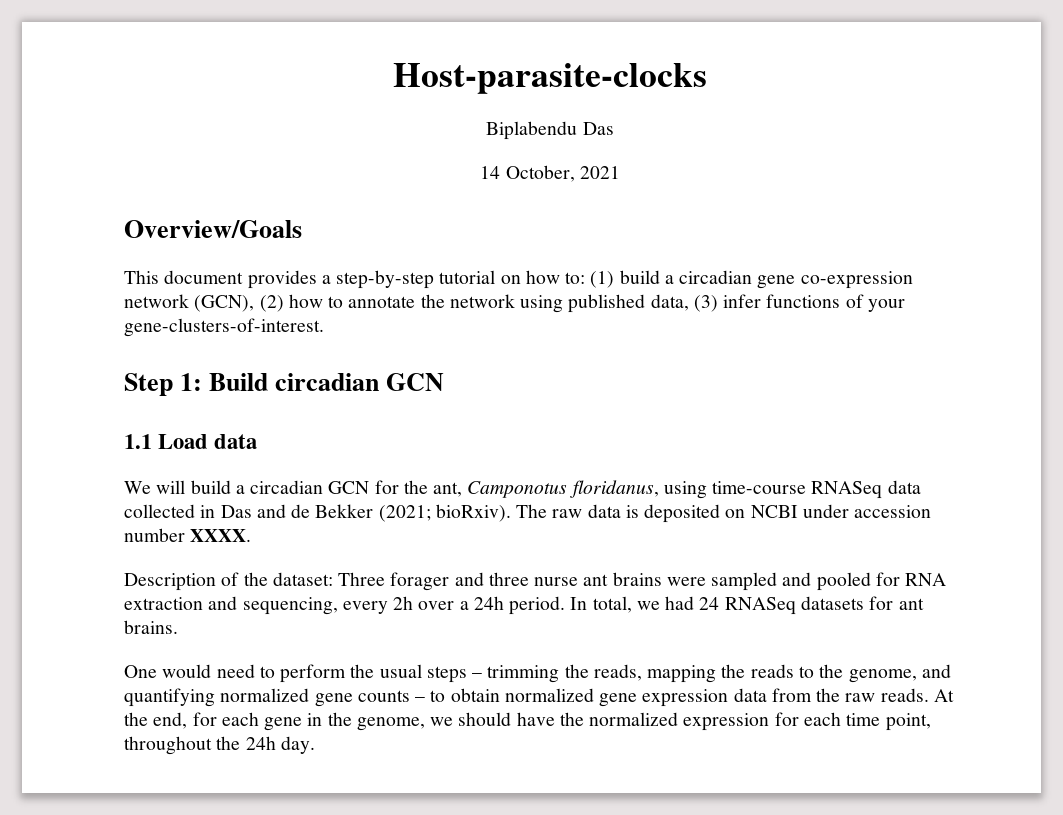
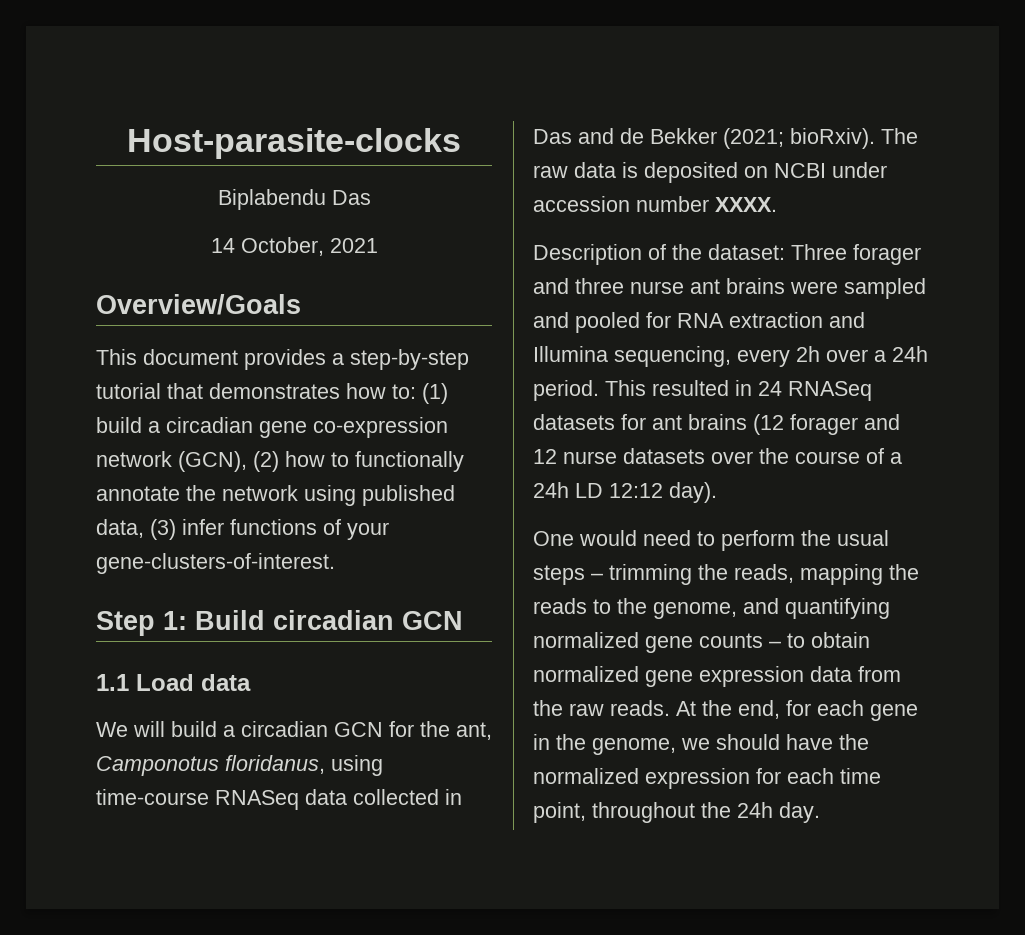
[500,275,521,284] on -> [167,383,340,399] that demonstrates
(344, 302) none -> [355,451,464,472] functionally
(238, 603) none -> [533,346,608,362] Illumina
[570,596,695,613] In total, we had -> [605,380,752,396] This resulted in
[124,620,178,634] brains. -> [688,414,900,435] [533,448,902,464] [533,482,717,503] brains (12 forager and 12 nurse datasets over the course of a 24h LD 12:12 day).

